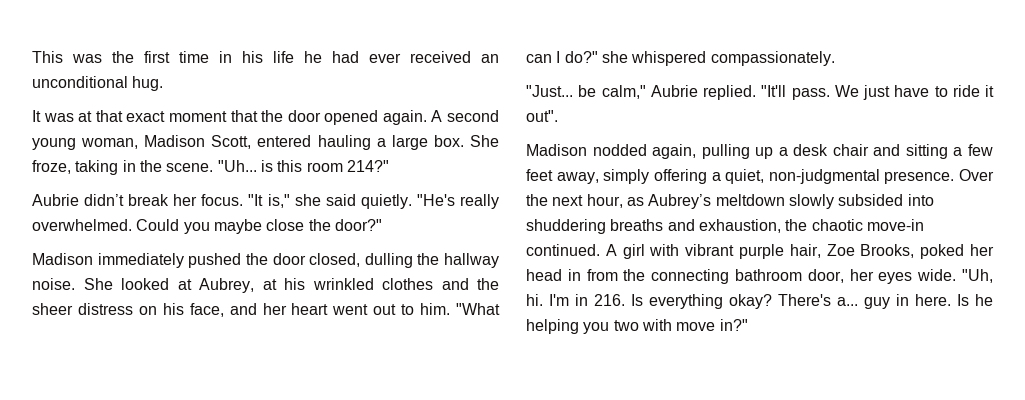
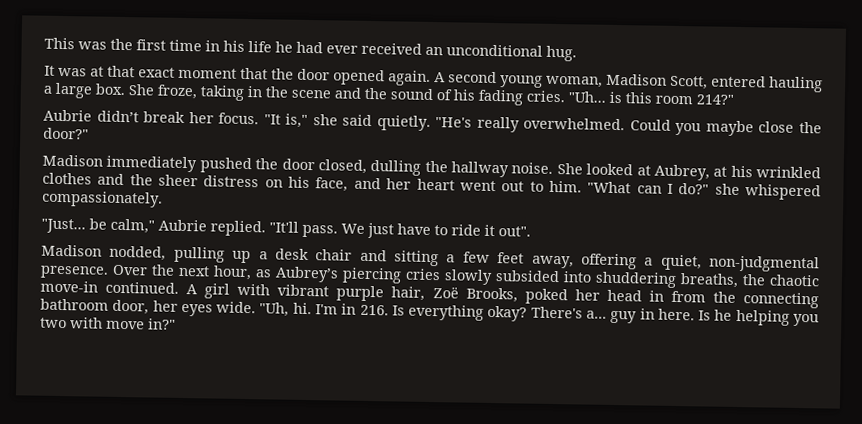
[166,163,214,172] scene. -> [291,87,565,106] scene and the sound of his fading cries.
[592,144,697,159] nodded again, -> [109,245,167,261] nodded,
[603,169,650,184] simply -> (574, 262) none
[715,194,785,206] meltdown -> [342,267,441,284] piercing cries
[610,219,781,233] breaths and exhaustion, -> [680,273,739,288] breaths,
[826,244,855,256] Zoe -> [432,287,459,299] Zoë

